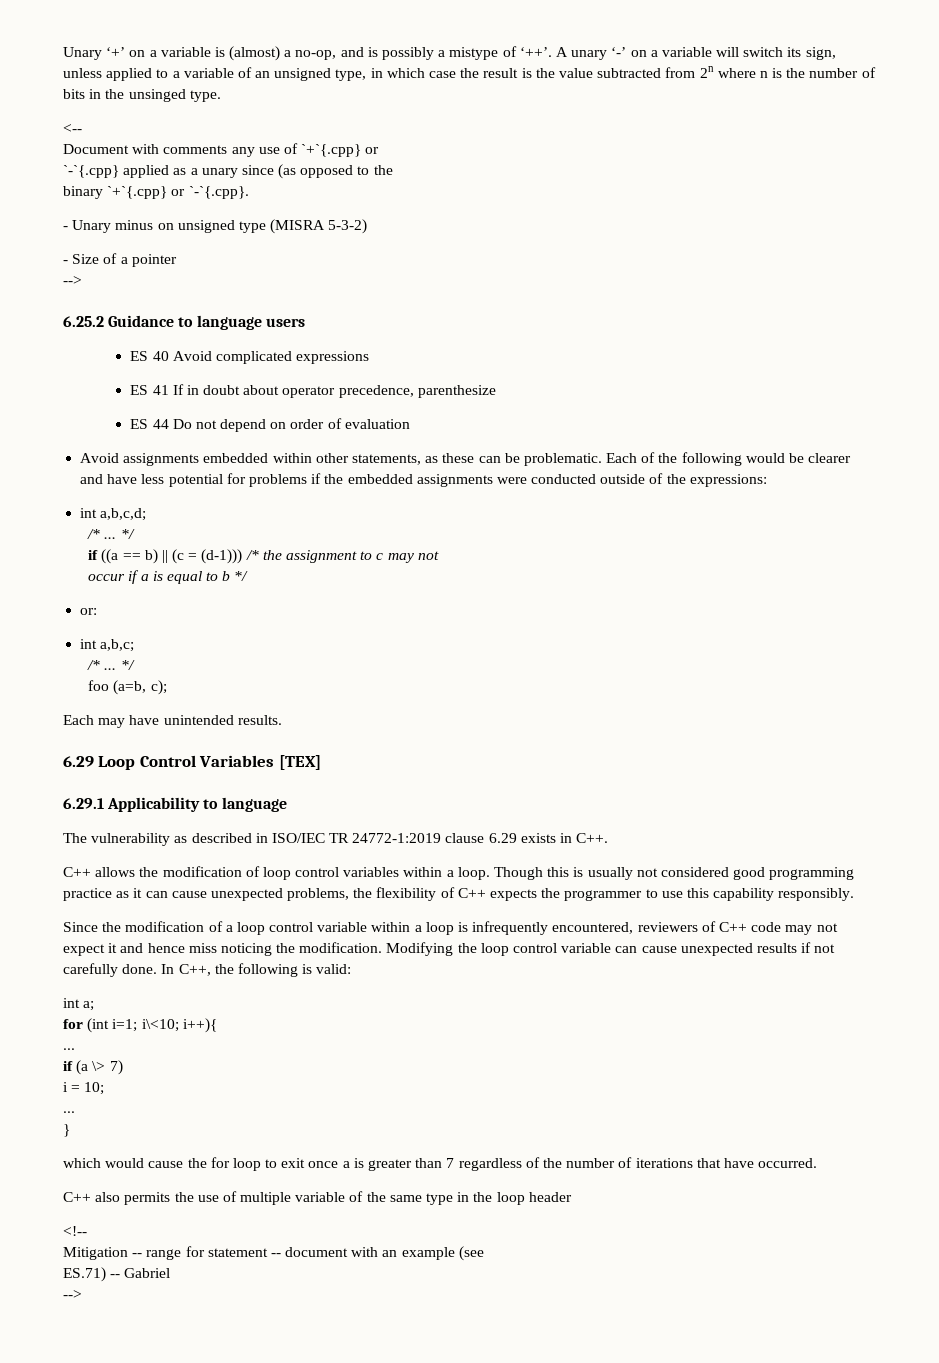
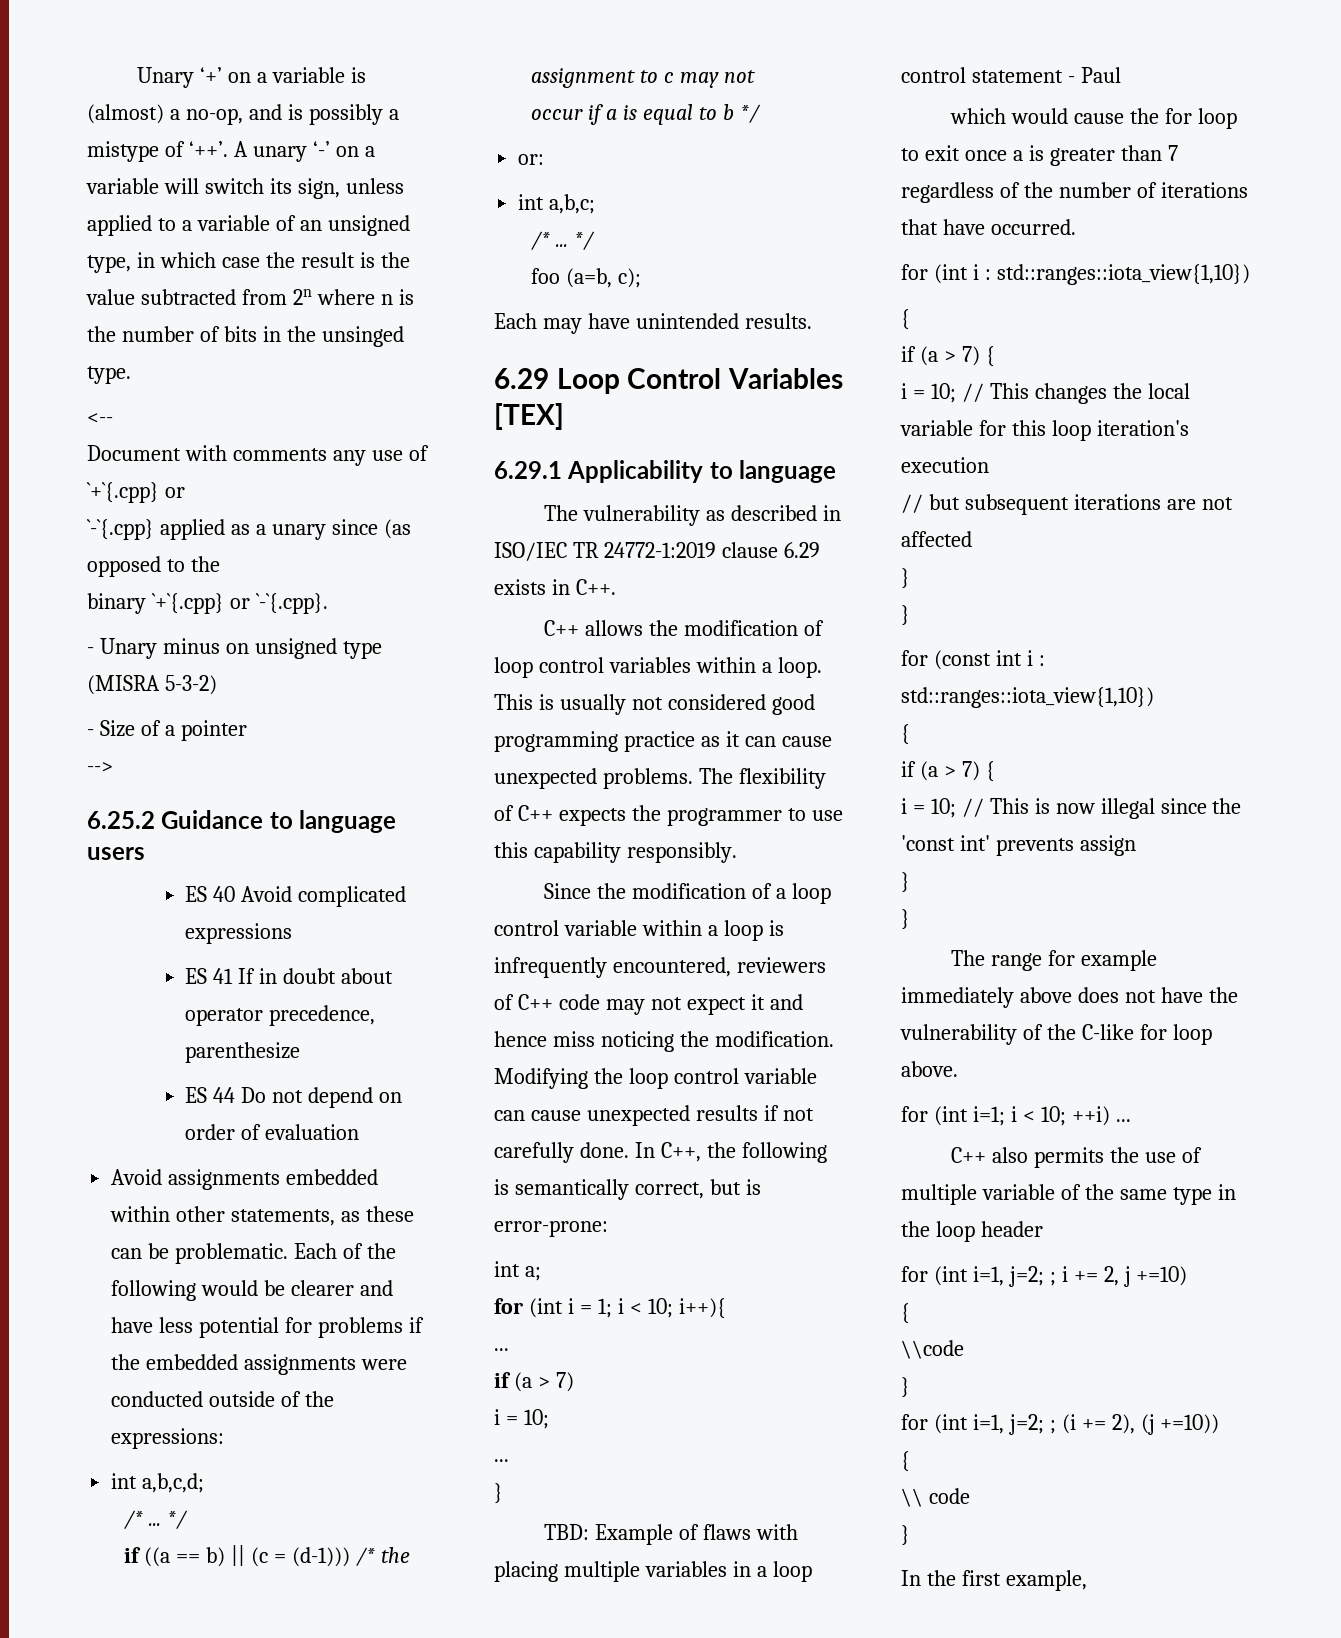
[494,867,570,880] Though this -> [494,694,533,710] This
[287,888,373,901] problems, the -> [602,768,733,789] problems. The
[316,964,352,974] valid: -> [514,1179,761,1200] [494,1220,608,1237] semantically correct, but is error-prone:
[112,1019,179,1032] i=1; i\<10; -> [567,1298,673,1318] i = 1; i < 10;
[92,1061,106,1071] \> -> [537,1377,550,1388] >
(70, 1130) none -> [544,1524,798,1545] [494,1561,812,1582] [901,67,1121,83] // TBD: Example of flaws with placing multiple variables in a loop control statement - Paul
(818, 1163) none -> [901,264,1250,285] [901,309,910,330] [901,346,995,367] [901,383,1190,404] [900,420,1189,441] [901,457,989,473] [901,494,1233,515] [901,531,972,547] [901,568,910,589] [901,605,910,626] [901,650,1045,670] [901,687,1154,708] [901,724,910,745] [901,761,995,782] [901,798,1242,819] [901,835,1136,856] [901,872,910,893] [901,909,910,930] [951,950,1157,971] [901,987,1238,1008] [900,1024,1212,1045] [901,1061,958,1077] [901,1106,1131,1126] // for (int i : std::ranges::iota_view{1,10}) // { // if (a > 7) { // i = 10; // This changes the local variable for this loop iteration's execution // // but subsequent iterations are not affected // } // } // for (const int i : std::ranges::iota_view{1,10}) // { // if (a > 7) { // i = 10; // This is now illegal since the 'const int' prevents assign // } // } // The range for example immediately above does not have the vulnerability of the C-like for loop above. // for (int i=1; i < 10; ++i) ...
[63,1226,87,1236] [63,1246,484,1261] [63,1267,171,1282] [63,1290,82,1299] <!-- // Mitigation -- range for statement -- document with an example (see // ES.71) -- Gabriel // --> -> [901,1266,1188,1287] [901,1303,910,1324] [901,1340,964,1359] [901,1377,910,1398] [901,1414,1220,1435] [901,1451,910,1472] [901,1488,970,1507] [901,1525,910,1546] [901,1570,1087,1591] for (int i=1, j=2; ; i += 2, j +=10) // { // \\code // } // for (int i=1, j=2; ; (i += 2), (j +=10)) // { // \\ code // } // In the first example,

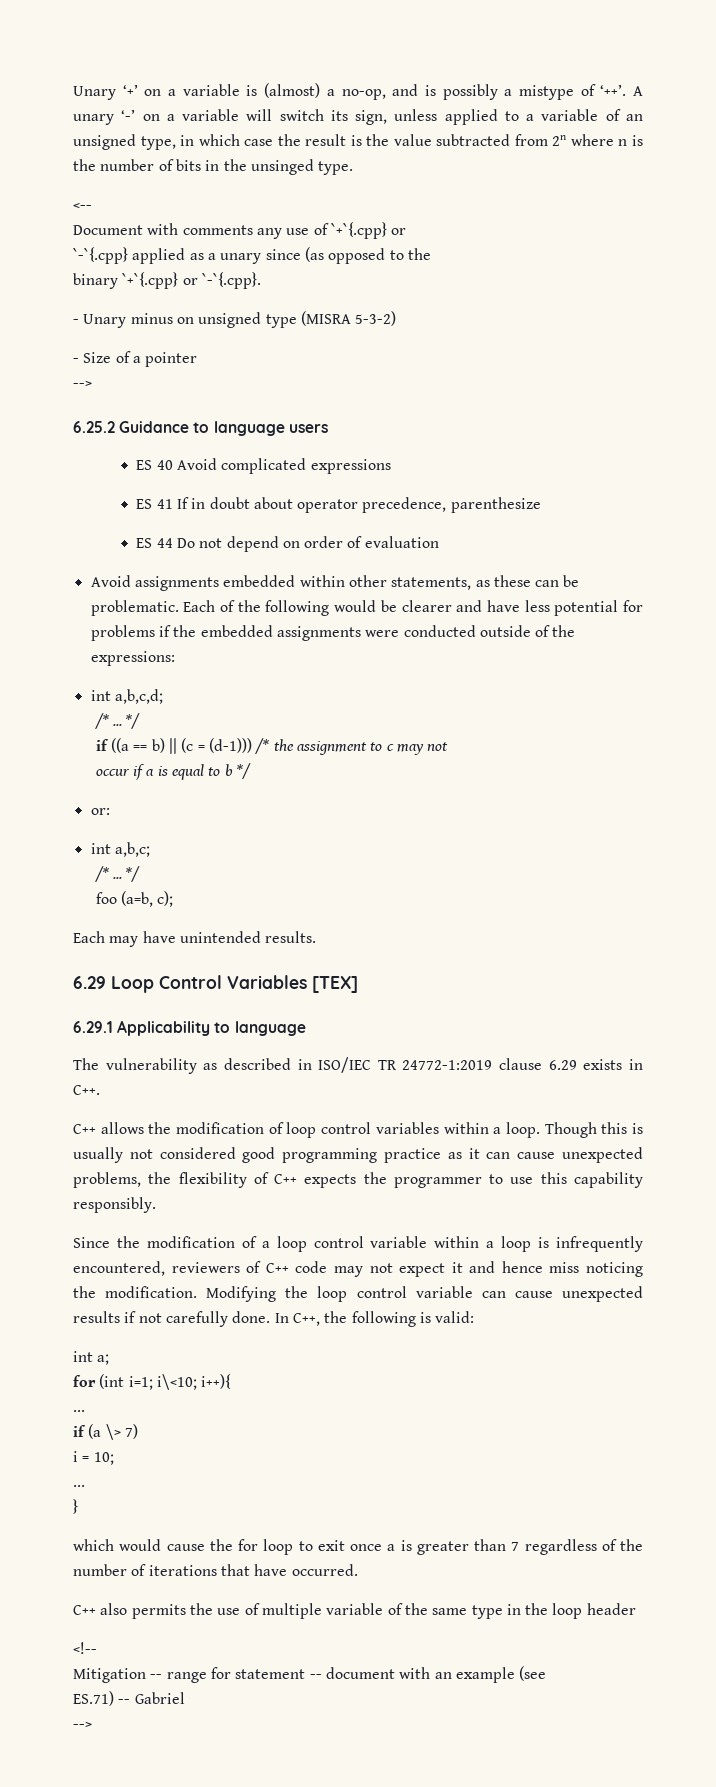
[494,694,533,710] This -> [544,1122,628,1138] Though this
[602,768,733,789] problems. The -> [73,1172,172,1188] problems, the
[514,1179,761,1200] [494,1220,608,1237] semantically correct, but is error-prone: -> [435,1311,475,1323] valid:
[567,1298,673,1318] i = 1; i < 10; -> [128,1374,197,1390] i=1; i\<10;
[537,1377,550,1388] > -> [105,1424,121,1440] \>
[544,1524,798,1545] [494,1561,812,1582] [901,67,1121,83] // TBD: Example of flaws with placing multiple variables in a loop control statement - Paul -> (78, 1506) none
[901,264,1250,285] [901,309,910,330] [901,346,995,367] [901,383,1190,404] [900,420,1189,441] [901,457,989,473] [901,494,1233,515] [901,531,972,547] [901,568,910,589] [901,605,910,626] [901,650,1045,670] [901,687,1154,708] [901,724,910,745] [901,761,995,782] [901,798,1242,819] [901,835,1136,856] [901,872,910,893] [901,909,910,930] [951,950,1157,971] [901,987,1238,1008] [900,1024,1212,1045] [901,1061,958,1077] [901,1106,1131,1126] // for (int i : std::ranges::iota_view{1,10}) // { // if (a > 7) { // i = 10; // This changes the local variable for this loop iteration's execution // // but subsequent iterations are not affected // } // } // for (const int i : std::ranges::iota_view{1,10}) // { // if (a > 7) { // i = 10; // This is now illegal since the 'const int' prevents assign // } // } // The range for example immediately above does not have the vulnerability of the C-like for loop above. // for (int i=1; i < 10; ++i) ... -> (358, 1570) none
[901,1266,1188,1287] [901,1303,910,1324] [901,1340,964,1359] [901,1377,910,1398] [901,1414,1220,1435] [901,1451,910,1472] [901,1488,970,1507] [901,1525,910,1546] [901,1570,1087,1591] for (int i=1, j=2; ; i += 2, j +=10) // { // \\code // } // for (int i=1, j=2; ; (i += 2), (j +=10)) // { // \\ code // } // In the first example, -> [73,1642,97,1654] [73,1666,547,1683] [73,1691,185,1706] [73,1722,92,1729] <!-- // Mitigation -- range for statement -- document with an example (see // ES.71) -- Gabriel // -->

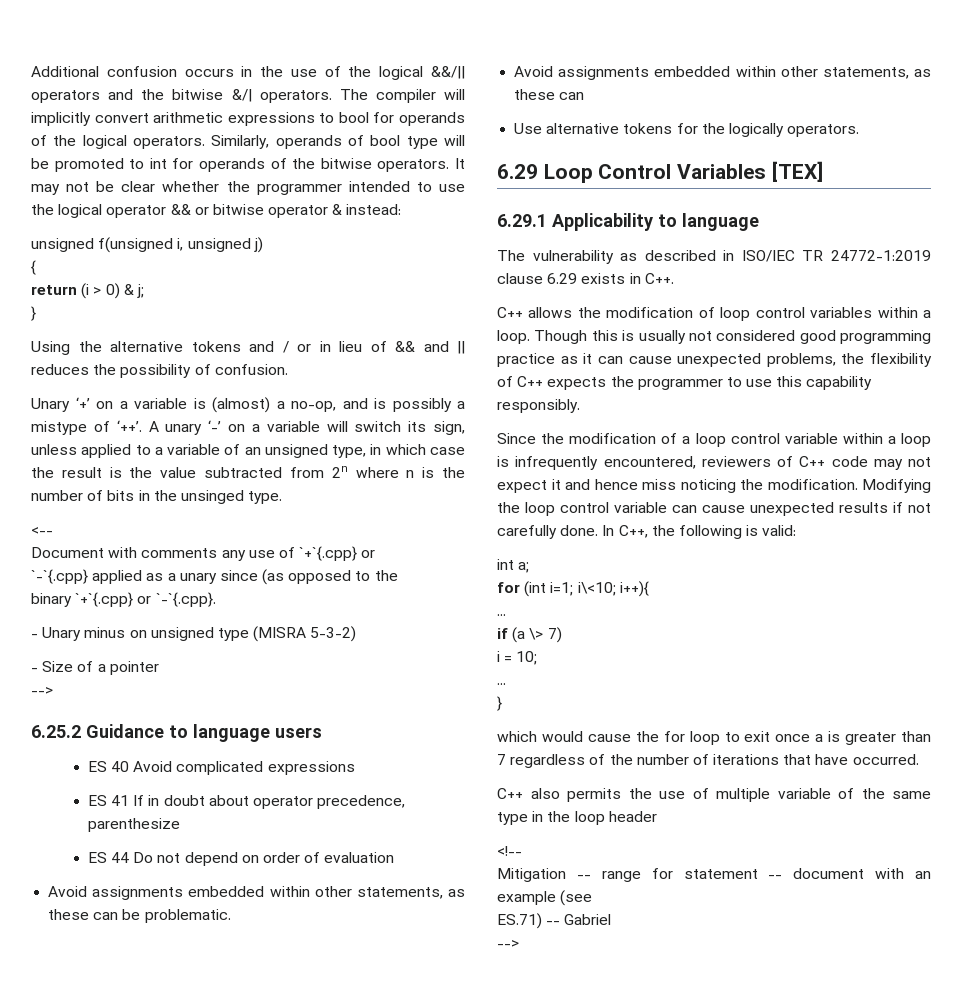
(73, 93) none -> [31,66,465,80] [31,89,465,103] [31,112,465,126] [31,135,465,149] [31,158,466,172] [31,181,465,195] [31,204,402,218] [31,237,263,253] [31,260,36,275] [31,283,144,299] [31,306,36,321] [31,341,465,355] [31,364,288,378] Additional confusion occurs in the use of the logical &&/|| operators and the bitwise &/| operators. The compiler will implicitly convert arithmetic expressions to bool for operands of the logical operators. Similarly, operands of bool type will be promoted to int for operands of the bitwise operators. It may not be clear whether the programmer intended to use the logical operator && or bitwise operator & instead: // unsigned f(unsigned i, unsigned j) // { // return (i > 0) & j; // } // Using the alternative tokens and / or in lieu of && and || reduces the possibility of confusion. //
[183,600,643,616] [90,625,576,641] [90,651,175,666] [90,689,163,704] [94,713,141,729] [95,738,449,755] [95,763,252,780] [90,808,110,815] [90,842,150,857] [94,866,141,882] [95,891,174,907] [73,931,317,947] Each of the following would be clearer and have less potential for problems if the embedded assignments were conducted outside of the expressions: // int a,b,c,d; // /* ... */ // if ((a == b) || (c = (d-1))) /* the assignment to c may not // occur if a is equal to b */ // or: // int a,b,c; // /* ... */ // foo (a=b, c); // Each may have unintended results. -> [514,66,931,80] [514,89,585,100] [514,123,860,137] // Avoid assignments embedded within other statements, as these can // Use alternative tokens for the logically operators.

